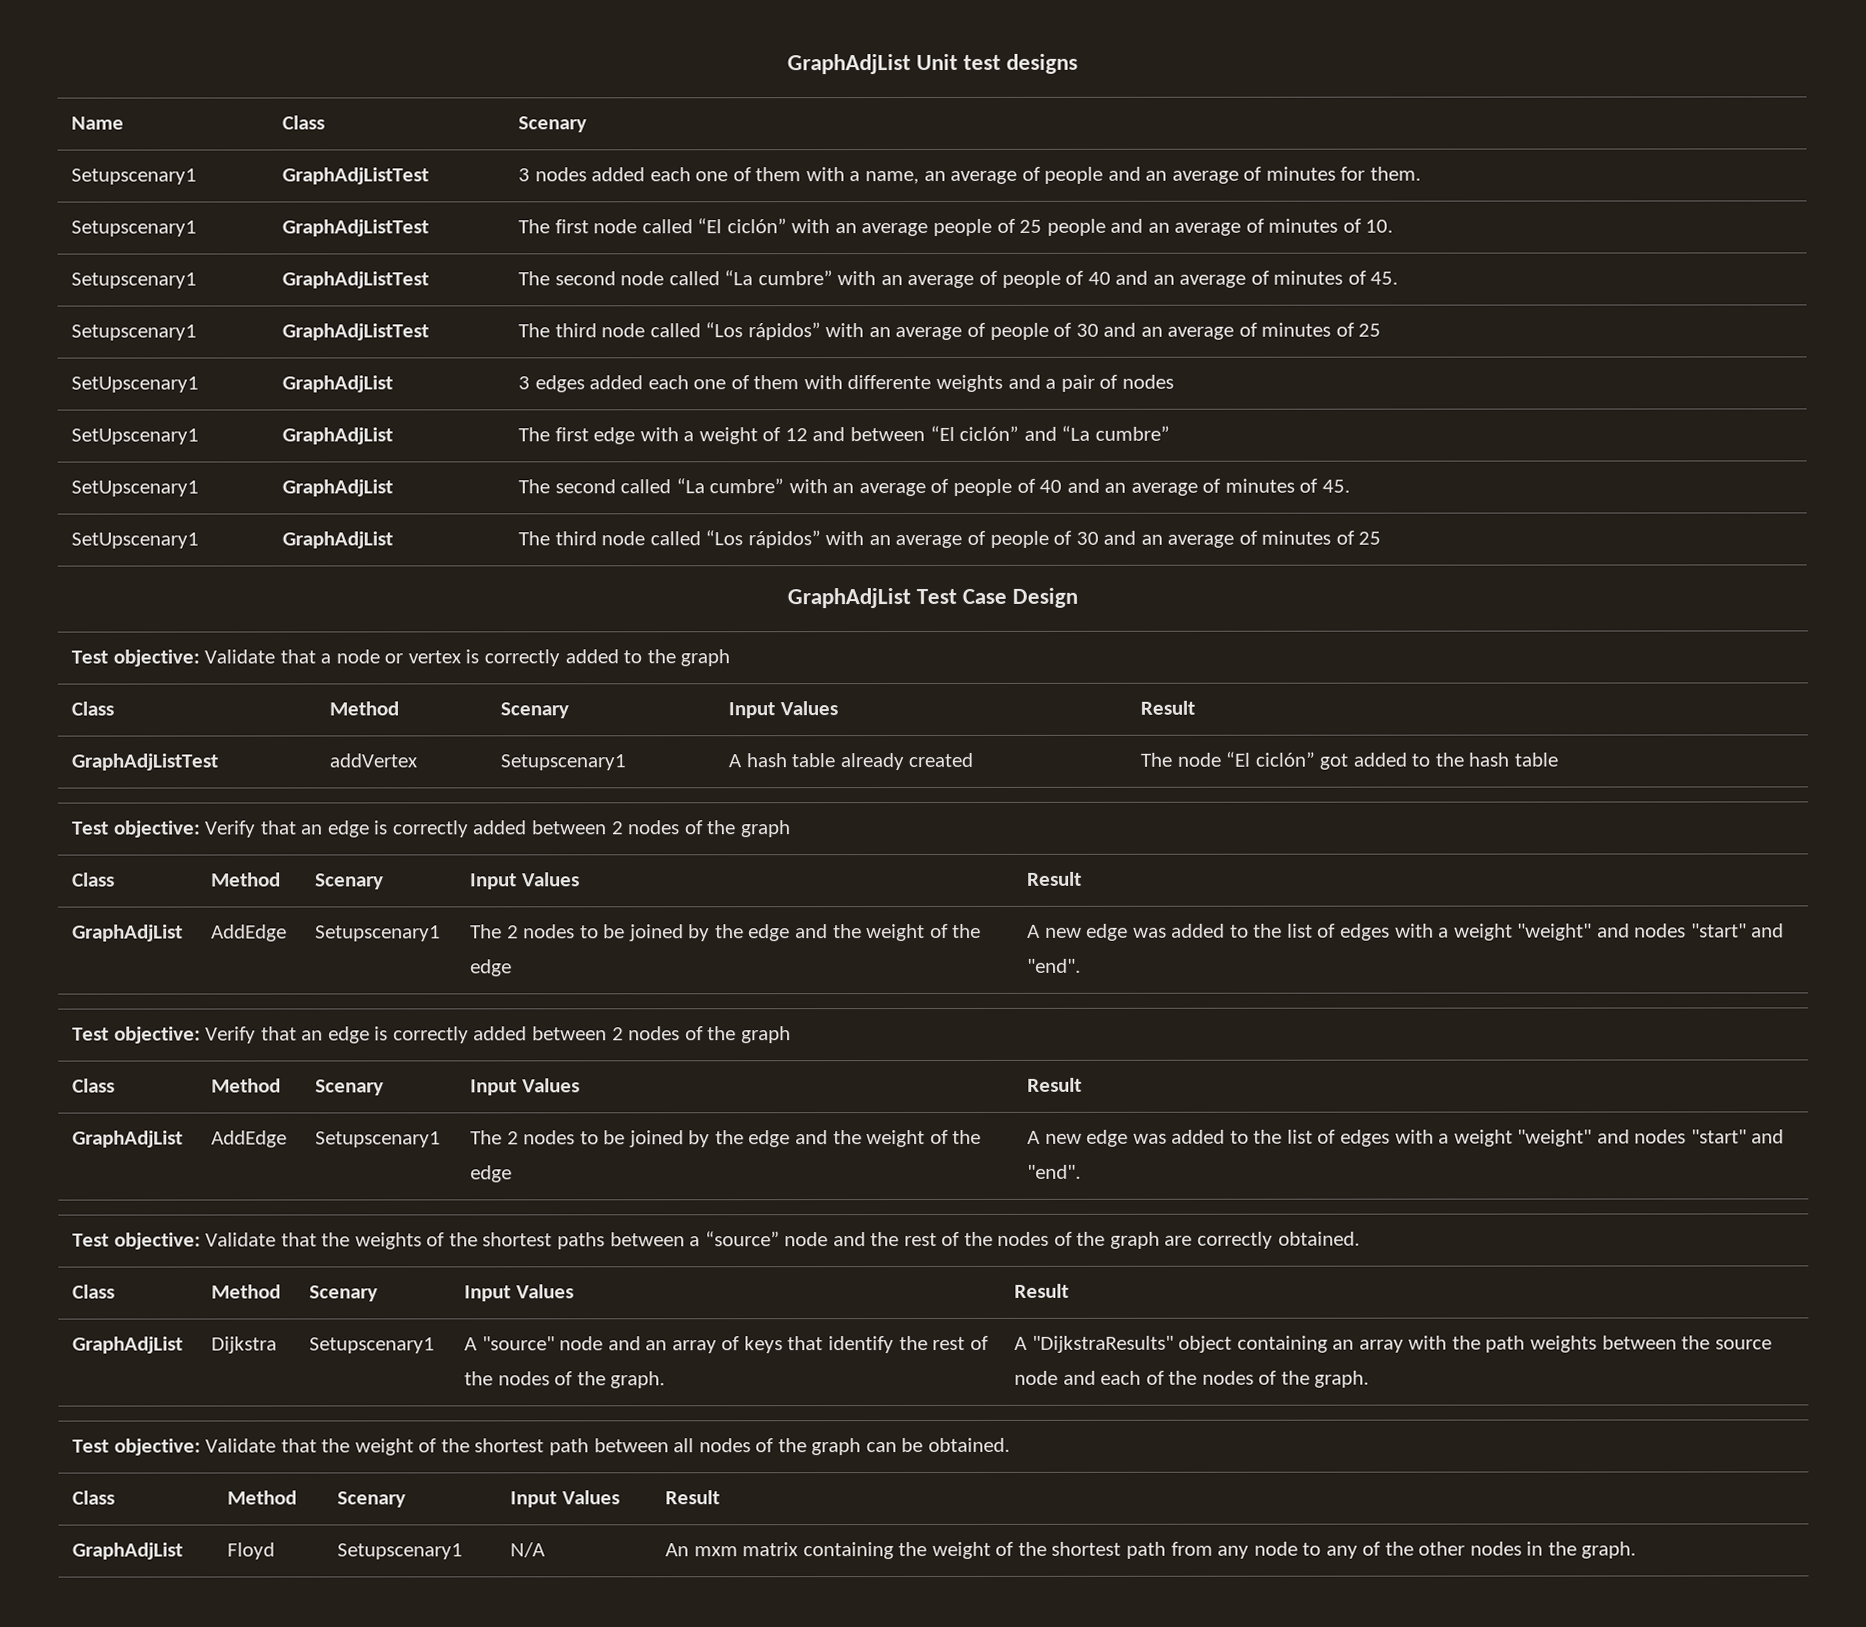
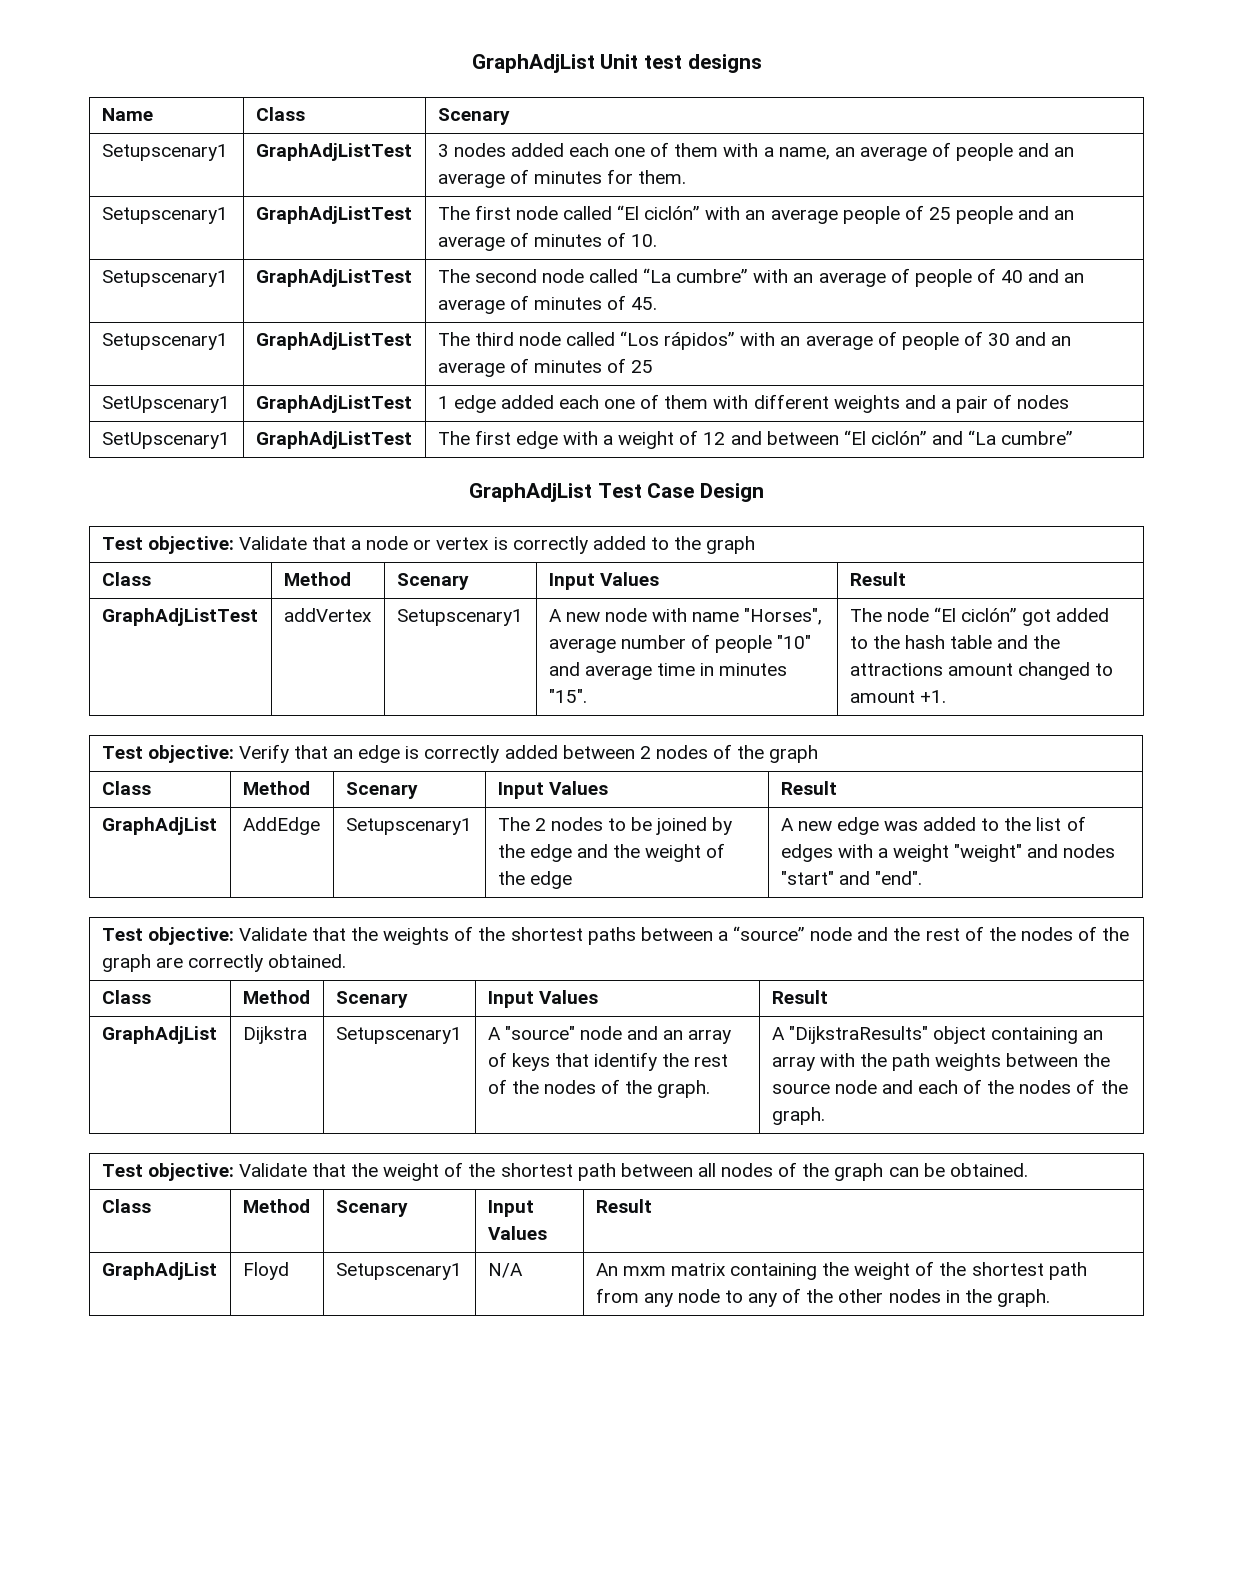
[282,375,394,393] [518,375,932,393] GraphAdjList | 3 edges added each one of them with differente -> [255,395,412,413] [437,394,829,413] GraphAdjListTest | 1 edge added each one of them with different
[282,427,394,445] GraphAdjList -> [255,431,412,449] GraphAdjListTest
[71,480,200,497] [282,479,394,497] [518,478,1350,497] [71,532,200,549] [282,531,394,549] [518,530,1382,549] // SetUpscenary1 | GraphAdjList | The second called “La cumbre” with an average of people of 40 and an average of minutes of 45. // SetUpscenary1 | GraphAdjList | The third node called “Los rápidos” with an average of people of 30 and an average of minutes of 25 -> (1074, 438) none
[745,752,974,771] hash table already created -> [565,608,823,625] [548,634,812,653] [548,662,788,680] [548,689,587,703] new node with name "Horses", average number of people "10" and average time in minutes "15".
[72,820,791,838] [72,872,116,887] [211,872,282,887] [315,873,385,890] [470,872,580,890] [1027,871,1083,886] [72,924,184,942] [211,924,288,942] [315,925,442,942] [470,923,982,942] [470,959,513,977] [1027,923,1785,941] [1027,958,1082,973] // Test objective: Verify that an edge is correctly added between 2 nodes of the graph // Class | Method | Scenary | Input Values | Result // GraphAdjList | AddEdge | Setupscenary1 | The 2 nodes to be joined by the edge and the weight of the edge | A new edge was added to the list of edges with a weight "weight" and nodes "start" and "end". -> [997,635,1061,649] [849,662,1113,680] [849,690,946,703] and the attractions amount changed to amount +1.

